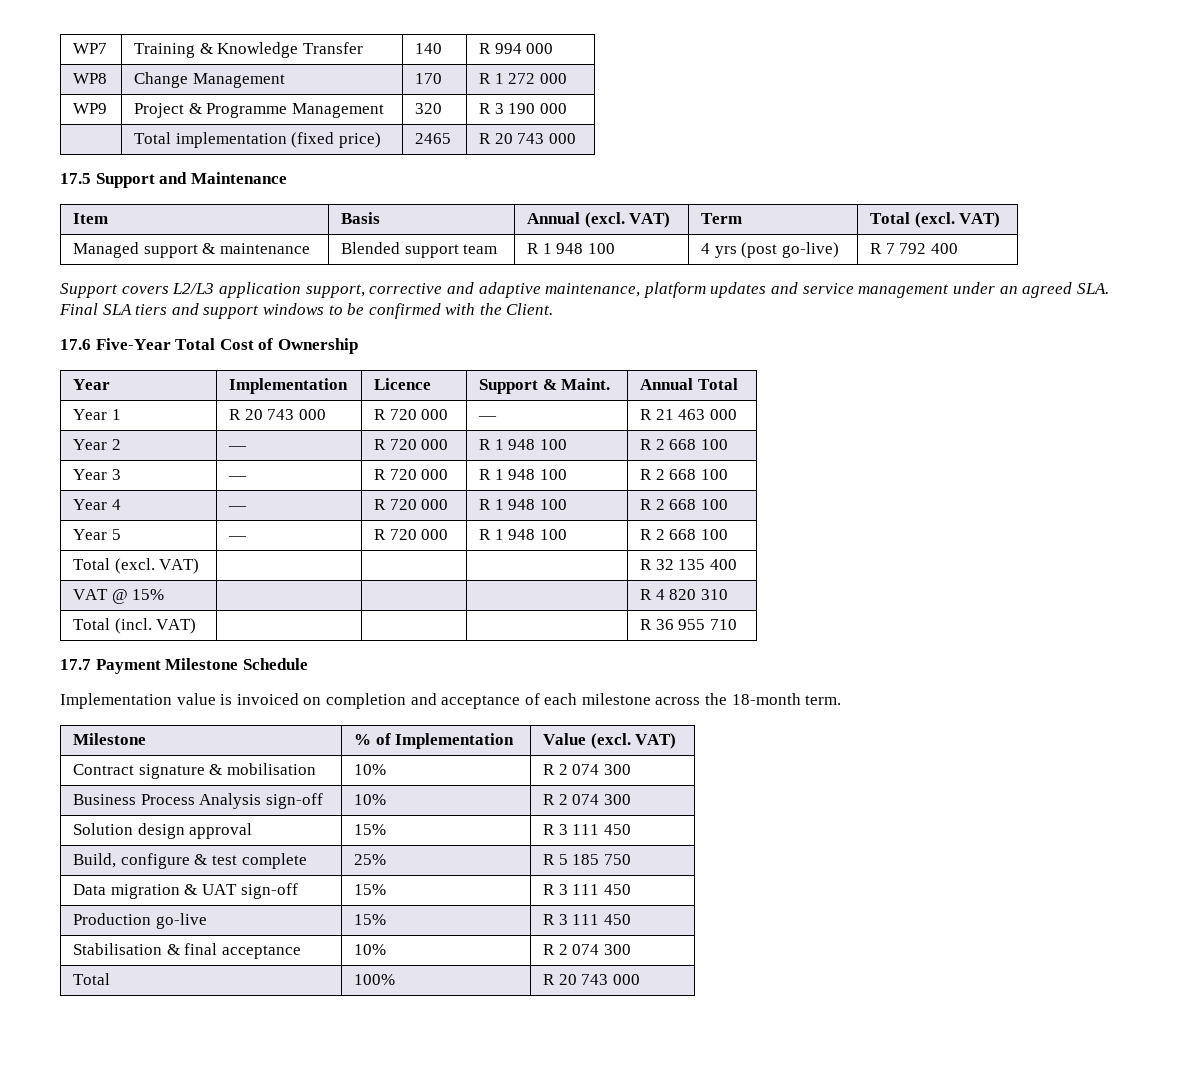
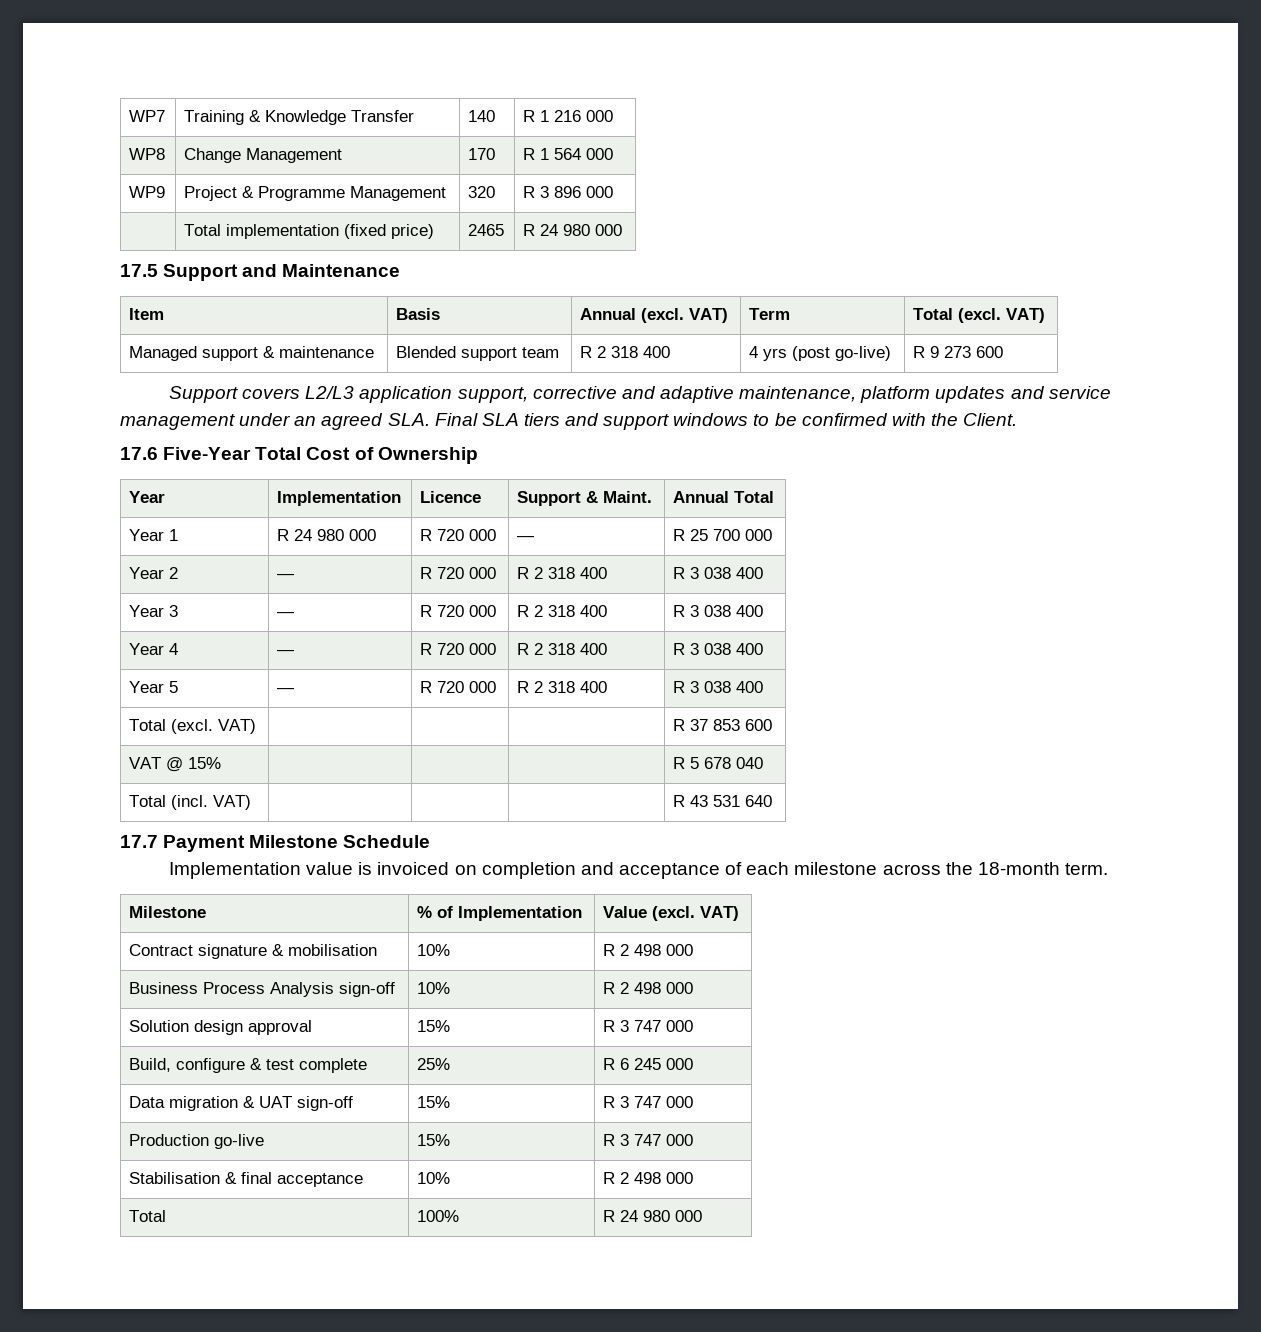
[494,43,522,54] 994 -> [540,110,582,122] 1 216
[508,73,536,84] 272 -> [554,148,582,160] 564
[508,103,536,114] 190 -> [554,186,582,198] 896
[494,133,545,144] 20 743 -> [540,224,591,236] 24 980
[542,243,616,254] 1 948 100 -> [597,346,671,358] 2 318 400
[885,243,959,254] 7 792 400 -> [930,346,1004,358] 9 273 600
[244,409,295,420] 20 743 -> [294,529,345,541] 24 980
[655,409,706,420] 21 463 -> [690,529,741,541] 25 700
[494,439,568,450] [640,439,729,450] 1 948 100 | R 2 668 100 -> [534,567,608,579] [673,567,764,579] 2 318 400 | R 3 038 400
[494,469,568,480] [640,469,729,480] 1 948 100 | R 2 668 100 -> [534,605,608,617] [673,605,764,617] 2 318 400 | R 3 038 400
[494,499,568,510] [640,499,729,510] 1 948 100 | R 2 668 100 -> [534,643,608,655] [673,643,764,655] 2 318 400 | R 3 038 400
[494,529,568,540] [640,529,729,540] 1 948 100 | R 2 668 100 -> [534,681,608,693] [673,681,764,693] 2 318 400 | R 3 038 400
[655,559,738,570] 32 135 400 -> [690,719,773,731] 37 853 600
[655,589,729,600] 4 820 310 -> [690,757,764,769] 5 678 040
[655,619,738,630] 36 955 710 -> [690,795,773,807] 43 531 640
[572,764,632,775] 074 300 -> [634,944,694,956] 498 000
[572,794,632,805] 074 300 -> [634,982,694,994] 498 000
[572,824,632,835] 111 450 -> [634,1020,694,1032] 747 000
[558,854,632,865] 5 185 750 -> [620,1058,694,1070] 6 245 000
[572,884,632,895] 111 450 -> [634,1096,694,1108] 747 000
[572,914,632,925] 111 450 -> [634,1134,694,1146] 747 000
[572,944,632,955] 074 300 -> [634,1172,694,1184] 498 000
[558,974,609,985] 20 743 -> [620,1210,671,1222] 24 980

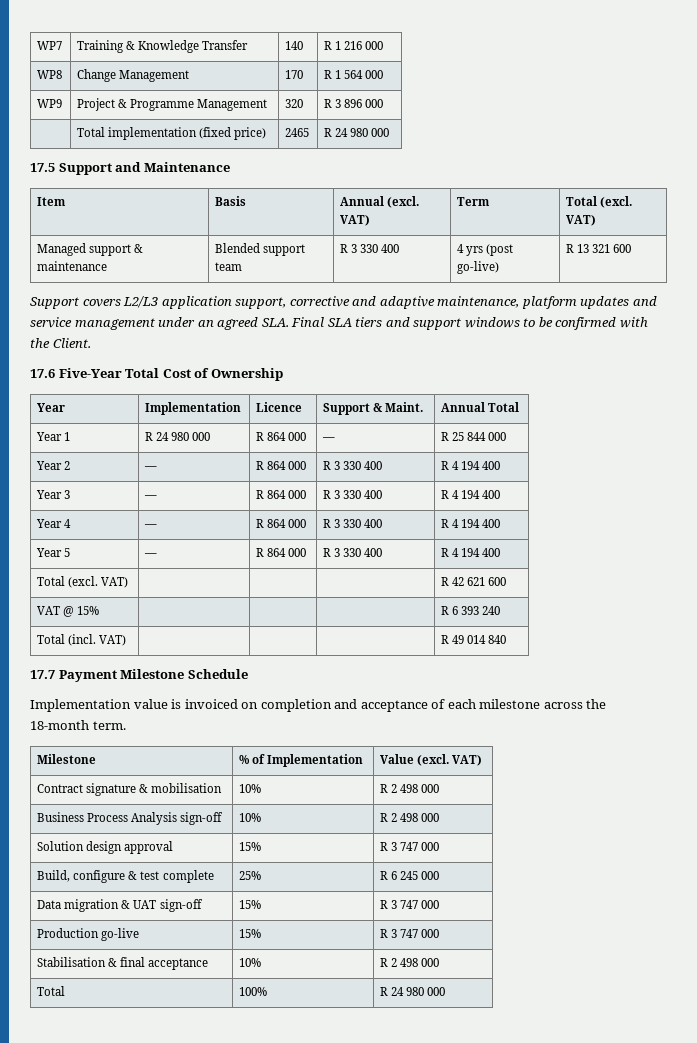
[597,346,639,358] 2 318 -> [351,244,379,253] 3 330
[930,346,972,358] 9 273 -> [577,244,611,253] 13 321
[437,529,465,541] 720 -> [267,432,287,441] 864
[713,529,741,541] 700 -> [467,432,487,441] 844
[437,567,497,579] [517,567,608,579] [673,567,732,579] 720 000 | R 2 318 400 | R 3 038 -> [267,461,307,470] [323,461,383,470] [441,461,481,470] 864 000 | R 3 330 400 | R 4 194
[437,605,497,617] [517,605,608,617] [673,605,732,617] 720 000 | R 2 318 400 | R 3 038 -> [267,490,307,499] [323,490,383,499] [441,490,481,499] 864 000 | R 3 330 400 | R 4 194
[437,643,497,655] [517,643,608,655] [673,643,732,655] 720 000 | R 2 318 400 | R 3 038 -> [267,519,307,528] [323,519,383,528] [441,519,481,528] 864 000 | R 3 330 400 | R 4 194
[437,681,497,693] [517,681,608,693] [673,681,732,693] 720 000 | R 2 318 400 | R 3 038 -> [267,548,307,557] [323,548,383,557] [441,548,481,557] 864 000 | R 3 330 400 | R 4 194
[690,719,741,731] 37 853 -> [452,577,486,586] 42 621
[690,757,764,769] 5 678 040 -> [452,606,501,615] 6 393 240
[690,795,773,807] 43 531 640 -> [452,635,507,644] 49 014 840

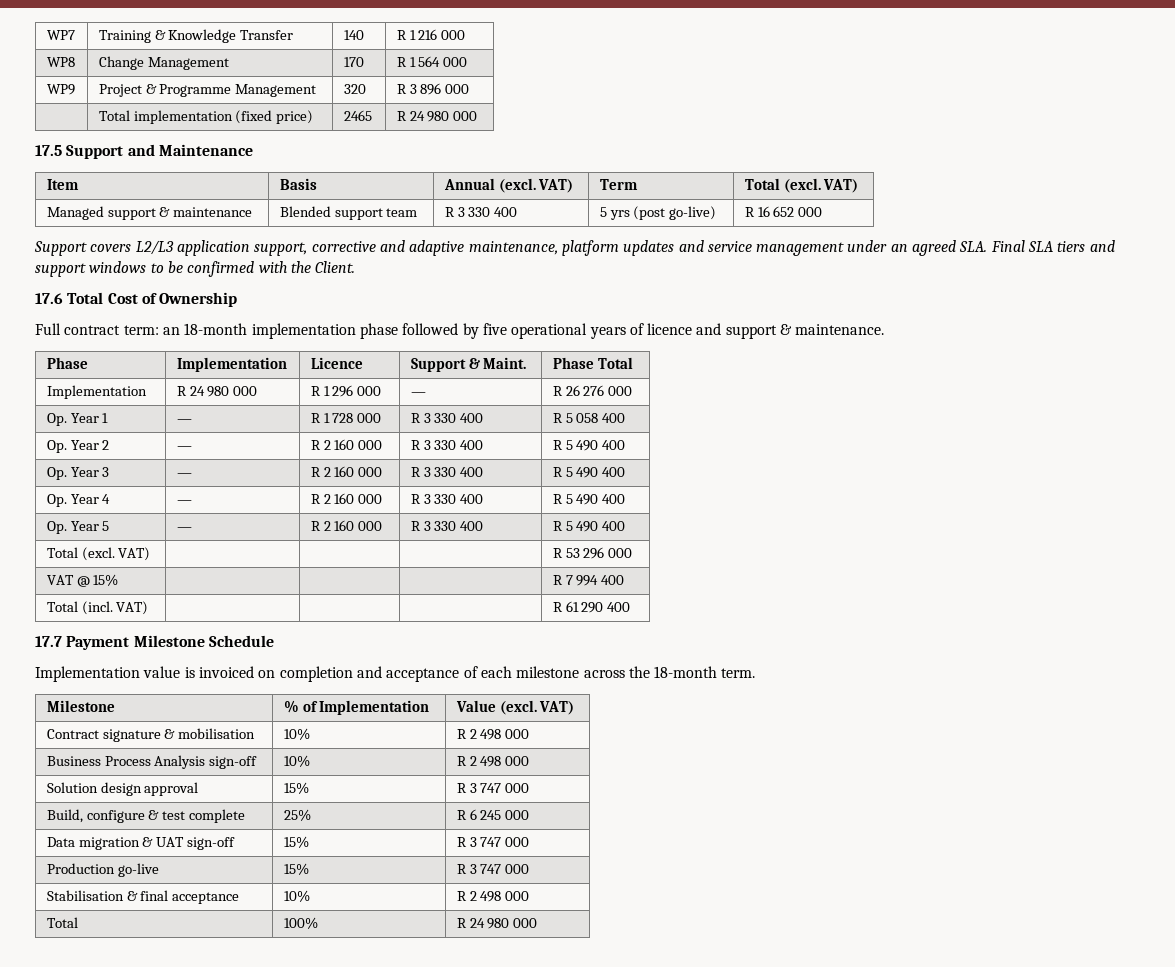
[457,244,465,253] 4 -> [599,207,607,217] 5
[577,244,632,253] 13 321 600 -> [757,206,823,217] 16 652 000
[58,368,122,378] Five-Year -> (63, 298) none
[37,403,66,412] // Year -> [35,323,885,339] [46,357,88,369] // Full contract term: an 18-month implementation phase followed by five operational years of licence and support & maintenance. // Phase
[441,402,486,412] Annual -> [552,357,594,369] Phase
[36,432,71,441] Year 1 -> [46,385,147,399] Implementation
[267,432,287,441] 864 -> [323,385,354,397] 1 296
[452,432,507,441] [36,461,71,470] [144,466,158,470] [256,461,307,470] [323,461,383,470] [441,461,501,470] [36,490,71,499] [144,495,158,499] [256,490,307,499] [323,490,383,499] [441,490,501,499] [36,519,72,528] [144,524,158,528] [256,519,307,528] [323,519,383,528] [441,519,501,528] [36,548,71,557] [144,553,158,557] [256,548,307,557] [323,548,383,557] [441,548,481,557] 25 844 000 // Year 2 | — | R 864 000 | R 3 330 400 | R 4 194 400 // Year 3 | — | R 864 000 | R 3 330 400 | R 4 194 400 // Year 4 | — | R 864 000 | R 3 330 400 | R 4 194 400 // Year 5 | — | R 864 000 | R 3 330 400 | R 4 194 -> [565,385,633,396] [46,413,109,426] [176,419,192,423] [310,413,382,423] [410,413,484,423] [552,413,626,423] [46,440,110,453] [176,446,192,450] [310,439,383,450] [410,440,484,450] [552,440,626,451] [46,467,110,480] [176,473,192,477] [310,466,383,477] [410,467,484,477] [552,467,626,478] [46,494,111,507] [176,500,192,504] [310,493,383,504] [410,494,484,504] [552,494,626,505] [46,521,110,534] [176,527,192,531] [310,520,383,531] [410,521,484,531] [552,521,599,532] 26 276 000 // Op. Year 1 | — | R 1 728 000 | R 3 330 400 | R 5 058 400 // Op. Year 2 | — | R 2 160 000 | R 3 330 400 | R 5 490 400 // Op. Year 3 | — | R 2 160 000 | R 3 330 400 | R 5 490 400 // Op. Year 4 | — | R 2 160 000 | R 3 330 400 | R 5 490 400 // Op. Year 5 | — | R 2 160 000 | R 3 330 400 | R 5 490
[452,577,507,586] 42 621 600 -> [565,547,633,559] 53 296 000
[452,606,501,615] 6 393 240 -> [565,575,625,586] 7 994 400
[452,635,507,644] 49 014 840 -> [565,601,631,613] 61 290 400

